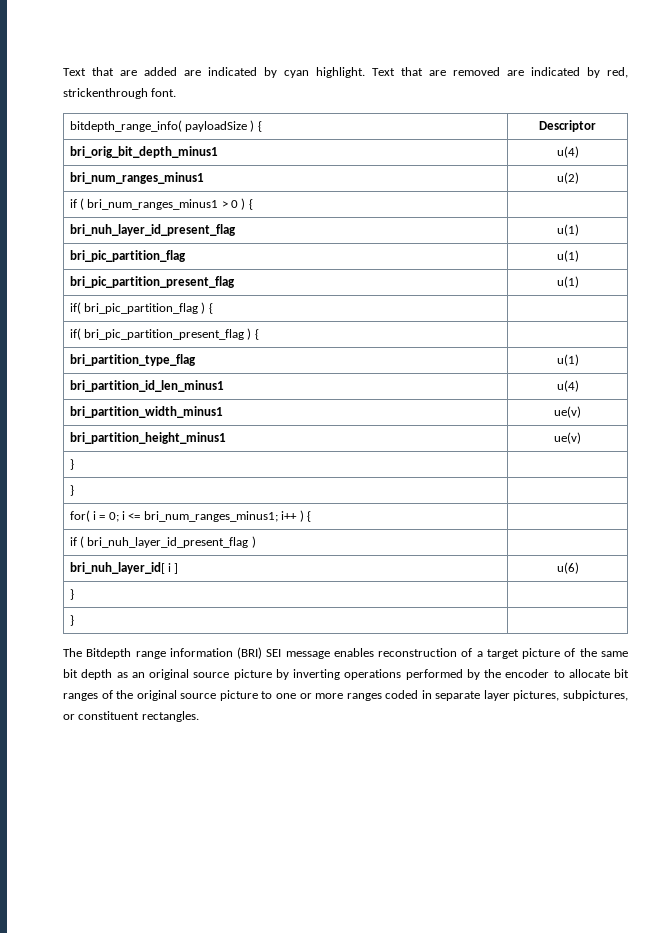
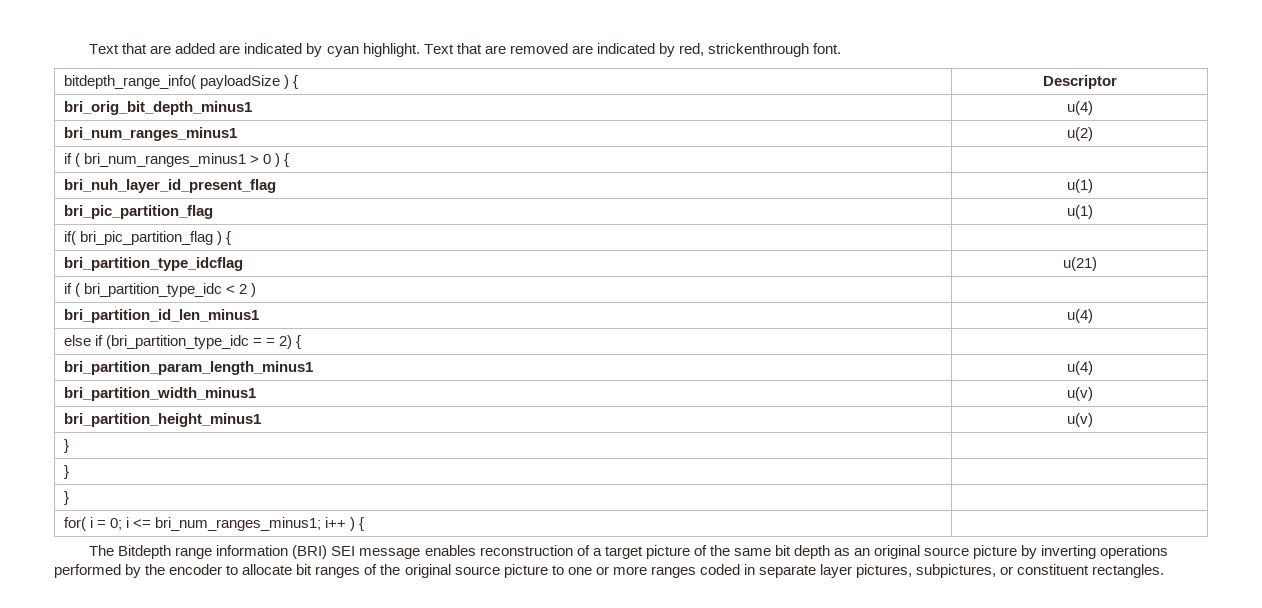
[69,276,235,288] [556,276,579,288] // bri_pic_partition_present_flag | u(1) -> (1093, 212) none
[69,328,259,340] [69,354,196,366] [556,354,579,366] [69,380,224,392] if( bri_pic_partition_present_flag ) { | // bri_partition_type_flag | u(1) // bri_partition_id_len_minus1 -> [63,257,243,271] [1062,257,1097,271] [63,283,256,297] [63,309,259,323] [1066,309,1093,323] [63,335,301,349] [63,361,313,375] bri_partition_type_idcflag | u(21) // if ( bri_partition_type_idc < 2 ) | // bri_partition_id_len_minus1 | u(4) // else if (bri_partition_type_idc = = 2) { | // bri_partition_param_length_minus1
[554,406,581,418] ue(v) -> [1066,387,1093,401] u(v)
[554,432,581,444] ue(v) -> [1066,413,1093,427] [63,439,69,453] u(v) // } |
[69,536,256,548] [69,562,179,574] [556,562,579,574] [69,589,74,600] [69,615,74,626] // if ( bri_nuh_layer_id_present_flag ) | // bri_nuh_layer_id[ i ] | u(6) // } | // } | -> (365, 524) none

